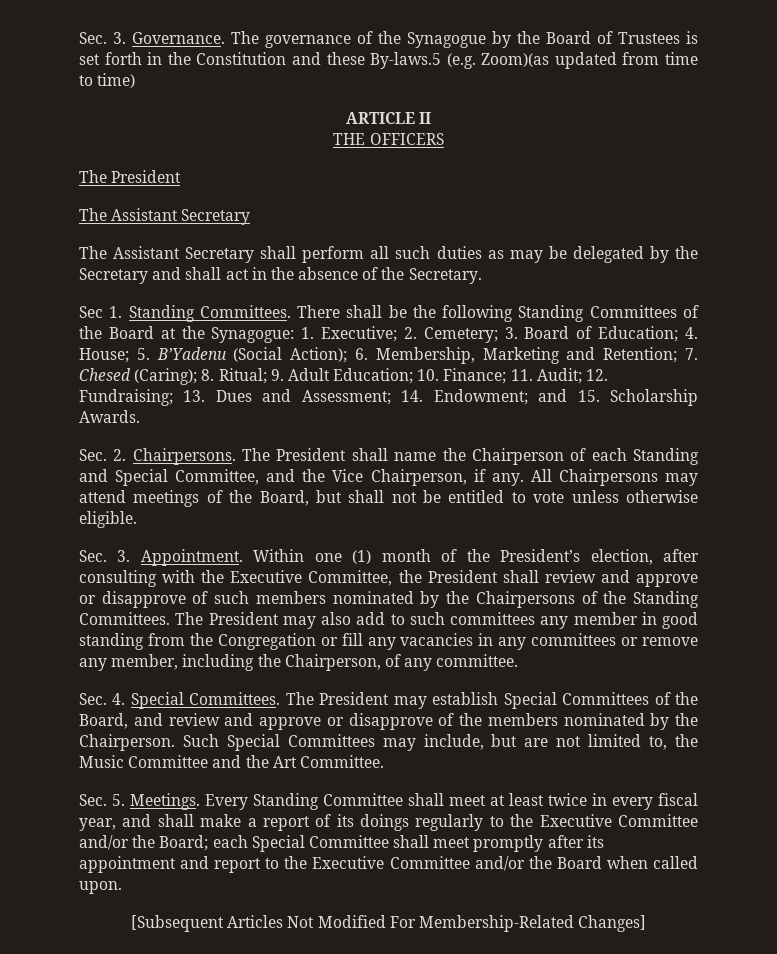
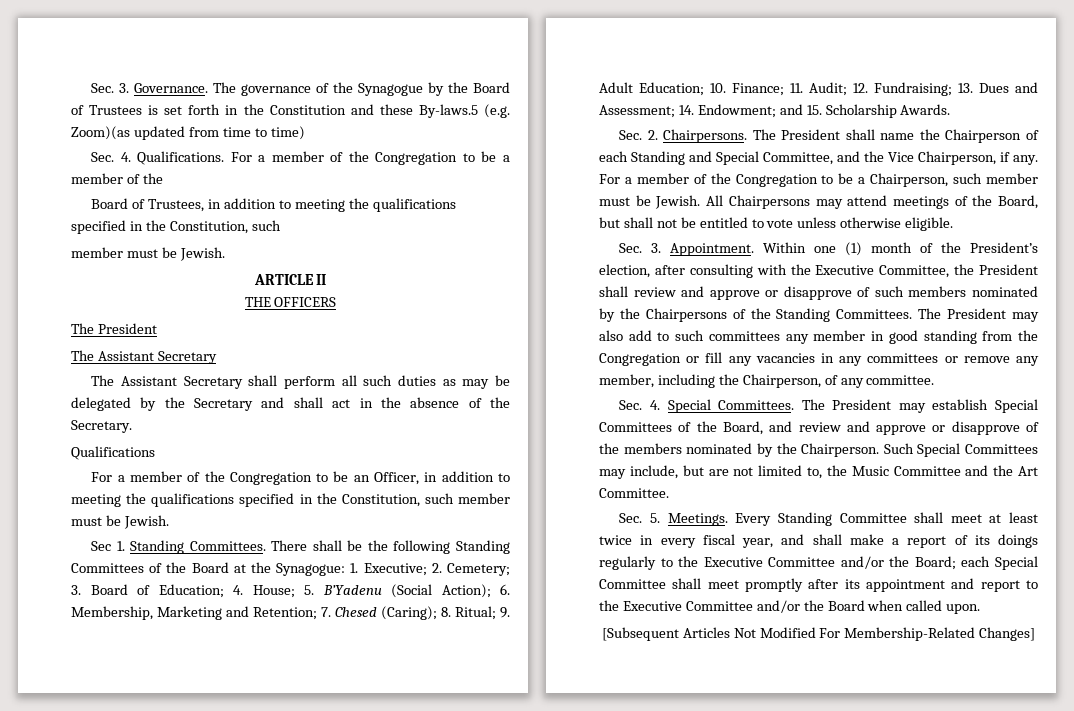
(136, 80) none -> [91,151,510,165] [71,173,163,184] [91,198,456,212] [71,220,281,234] [71,247,225,261] // Sec. 4. Qualifications. For a member of the Congregation to be a member of the // Board of Trustees, in addition to meeting the qualifications specified in the Constitution, such // member must be Jewish.
(482, 276) none -> [71,446,155,460] [91,471,511,485] [71,493,510,507] [71,515,169,529] // Qualifications // For a member of the Congregation to be an Officer, in addition to meeting the qualifications specified in the Constitution, such member must be Jewish.
(524, 479) none -> [599,173,1038,187] [599,195,701,209] For a member of the Congregation to be a Chairperson, such member must be Jewish.

